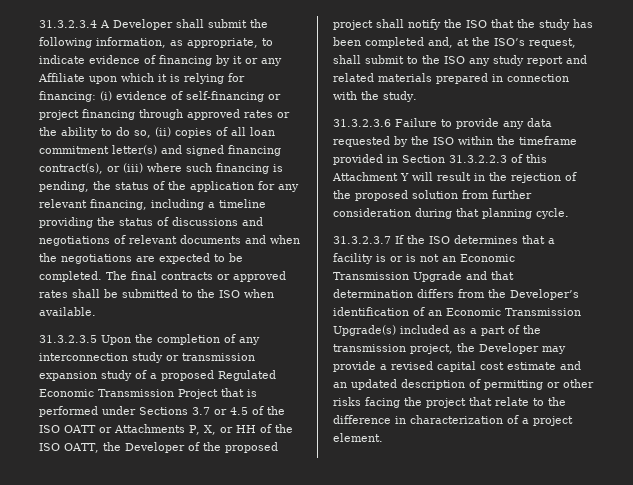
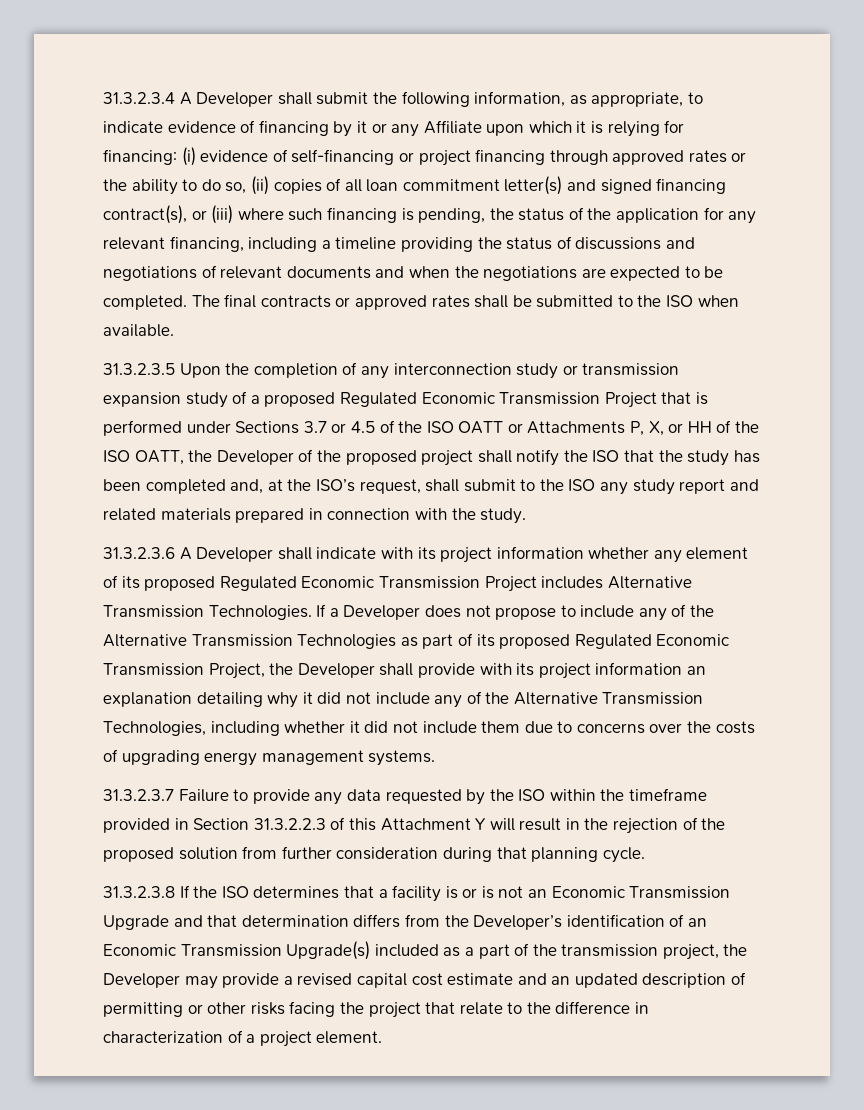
(391, 123) none -> [179,546,749,563] [103,575,692,592] [103,604,715,621] [103,633,730,649] [103,662,706,679] [103,691,704,708] [103,721,755,736] [103,749,436,766] [103,789,174,801] A Developer shall indicate with its project information whether any element of its proposed Regulated Economic Transmission Project includes Alternative Transmission Technologies. If a Developer does not propose to include any of the Alternative Transmission Technologies as part of its proposed Regulated Economic Transmission Project, the Developer shall provide with its project information an explanation detailing why it did not include any of the Alternative Transmission Technologies, including whether it did not include them due to concerns over the costs of upgrading energy management systems. // 31.3.2.3.7
[333,236,391,244] 31.3.2.3.7 -> [103,886,175,898] 31.3.2.3.8

